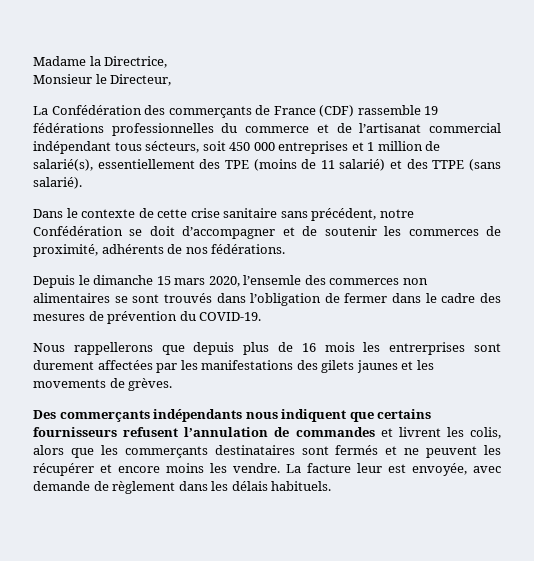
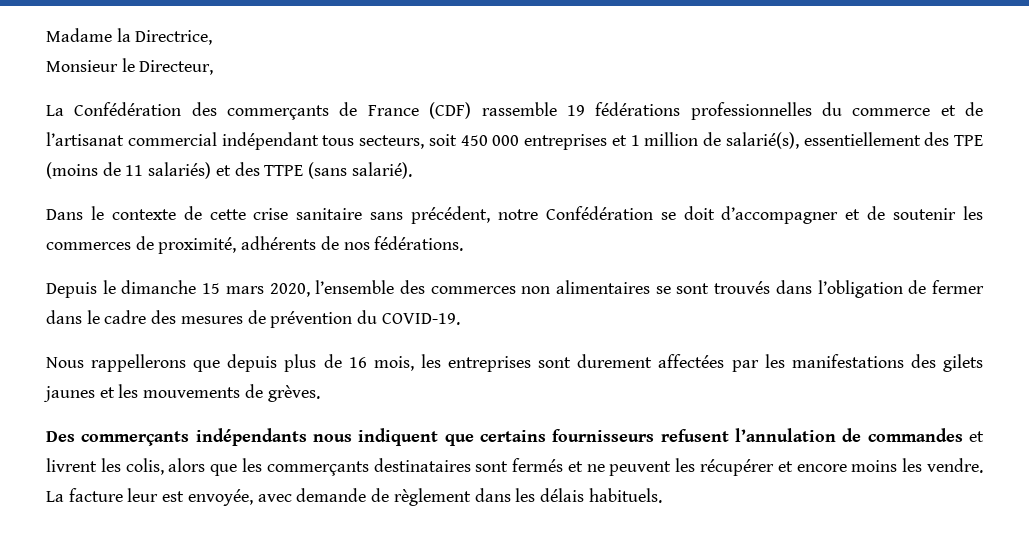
[145,141,200,153] sécteurs, -> [359,135,424,149] secteurs,
[339,159,386,171] salarié) -> [148,162,212,179] salariés)
[243,275,302,285] l’ensemle -> [315,280,395,294] l’ensemble
[324,342,466,355] mois les entrerprises -> [373,354,532,372] mois, les entreprises
[33,379,106,388] movements -> [143,387,241,398] mouvements

